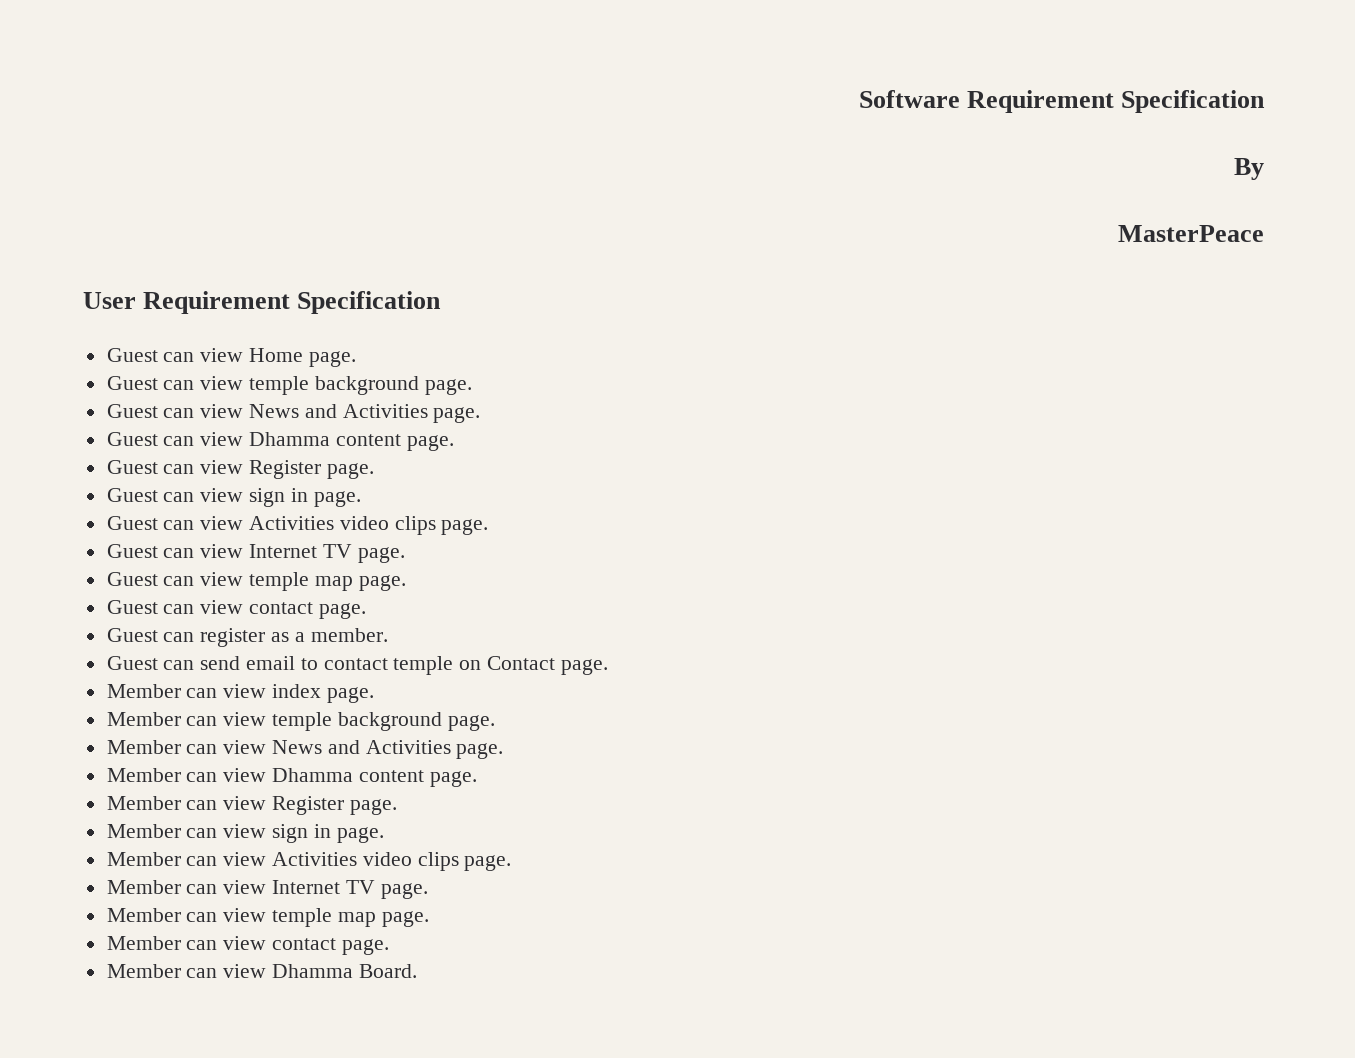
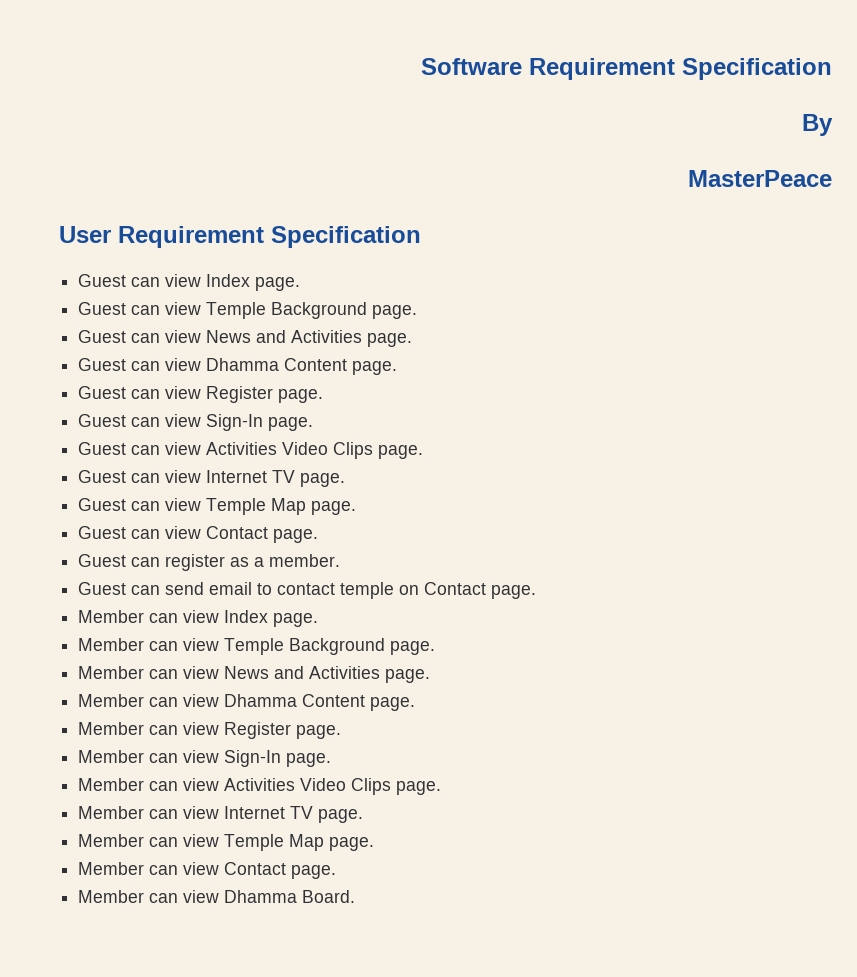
[249,348,356,367] [106,376,419,395] Home page. // Guest can view temple background -> [206,274,301,291] [78,302,368,319] Index page. // Guest can view Temple Background
[335,434,401,446] content -> [284,358,348,371] Content
[249,488,308,507] sign in -> [206,414,264,431] Sign-In
[339,516,436,535] video clips -> [282,442,374,459] Video Clips
[249,572,406,591] [106,600,314,614] temple map page. // Guest can view contact -> [206,498,357,515] [78,526,269,539] Temple Map page. // Guest can view Contact
[272,684,374,703] [106,712,442,731] index page. // Member can view temple background -> [224,610,319,627] [78,638,386,655] Index page. // Member can view Temple Background
[358,770,424,782] content -> [302,694,366,707] Content
[272,824,331,843] sign in -> [224,750,282,767] Sign-In
[362,852,459,871] video clips -> [300,778,392,795] Video Clips
[272,908,429,927] [106,936,337,950] temple map page. // Member can view contact -> [224,834,375,851] [78,862,287,875] Temple Map page. // Member can view Contact

